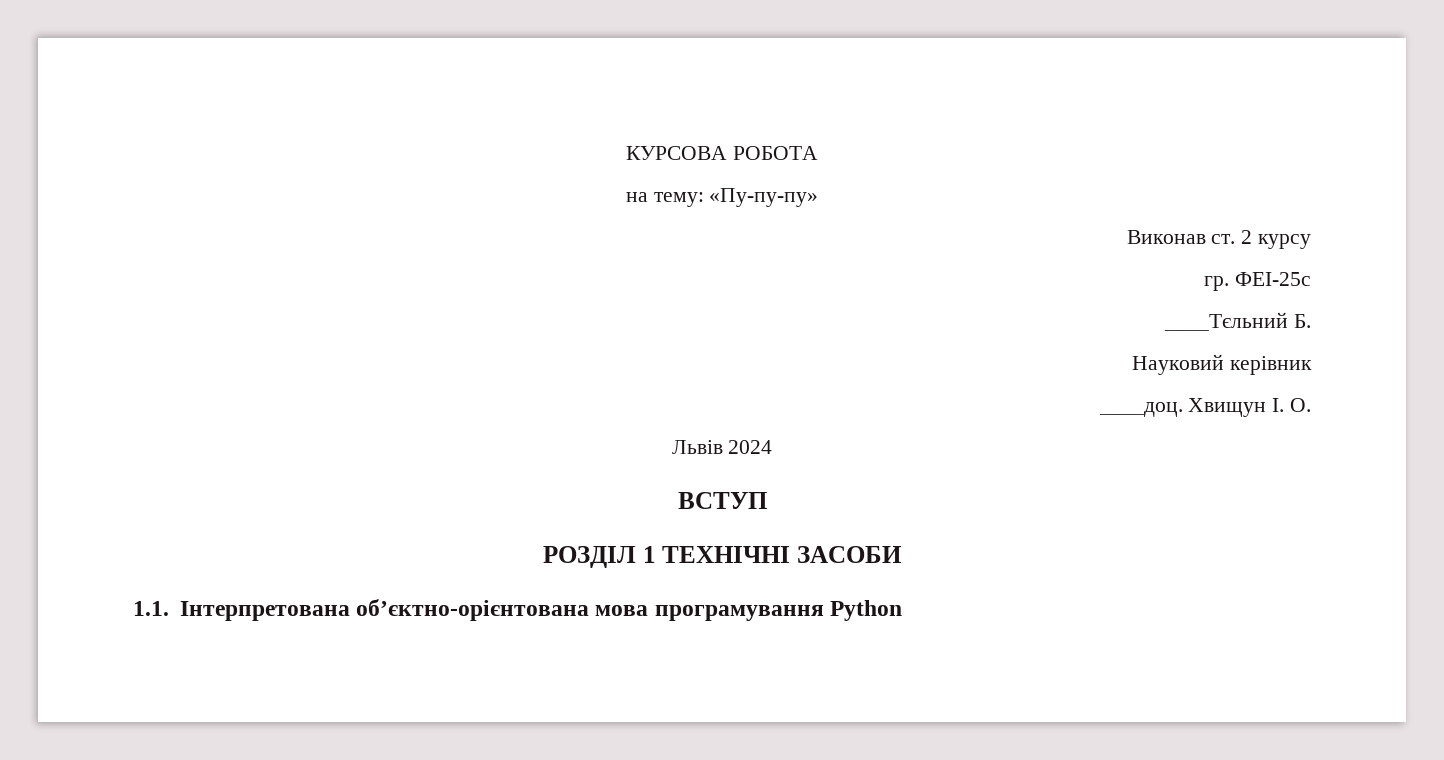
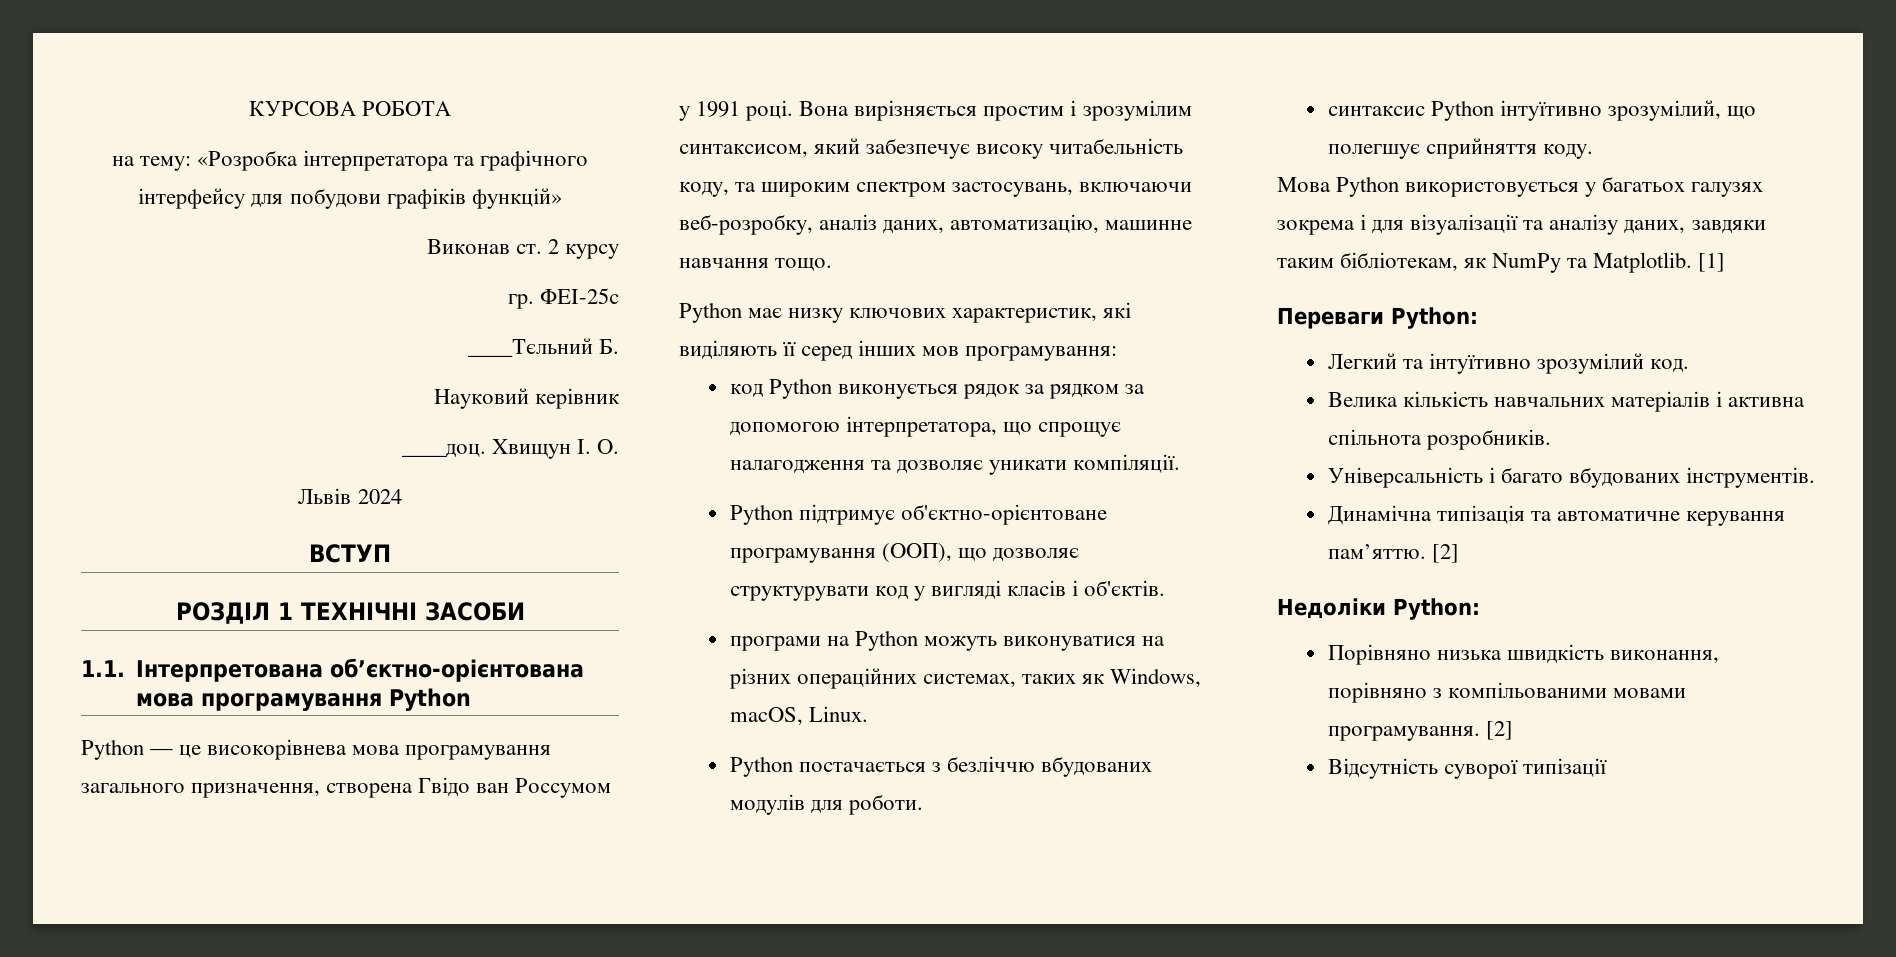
[709,188,819,207] «Пу-пу-пу» -> [196,150,589,171] [138,188,562,209] «Розробка інтерпретатора та графічного інтерфейсу для побудови графіків функцій»
(903, 610) none -> [81,739,552,760] [81,777,612,798] [679,100,1192,121] [679,138,1184,159] [679,182,1193,197] [679,214,1193,235] [679,258,833,272] [679,302,1132,323] [679,340,1118,361] [729,378,1145,399] [729,416,1121,437] [729,454,1180,475] [729,504,1107,525] [729,543,1079,563] [729,580,1165,601] [729,630,1165,651] [728,668,1201,689] [729,706,868,726] [729,756,1152,777] [729,794,923,815] [1327,100,1756,121] [1327,138,1593,159] [1277,176,1764,197] [1277,214,1766,235] [1277,252,1726,273] [1277,307,1478,329] [1327,353,1689,374] [1327,391,1805,412] [1327,429,1551,450] [1327,467,1815,488] [1327,505,1785,526] [1327,544,1459,563] [1277,598,1480,620] [1327,644,1719,665] [1327,682,1686,703] [1327,721,1513,741] [1327,758,1607,779] // Python — це високорівнева мова програмування загального призначення, створена Гвідо ван Россумом у 1991 році. Вона вирізняється простим і зрозумілим синтаксисом, який забезпечує високу читабельність коду, та широким спектром застосувань, включаючи веб-розробку, аналіз даних, автоматизацію, машинне навчання тощо. // Python має низку ключових характеристик, які виділяють її серед інших мов програмування: // код Python виконується рядок за рядком за допомогою інтерпретатора, що спрощує налагодження та дозволяє уникати компіляції. // Python підтримує об'єктно-орієнтоване програмування (ООП), що дозволяє структурувати код у вигляді класів і об'єктів. // програми на Python можуть виконуватися на різних операційних системах, таких як Windows, macOS, Linux. // Python постачається з безліччю вбудованих модулів для роботи. // синтаксис Python інтуїтивно зрозумілий, що полегшує сприйняття коду. // Мова Python використовується у багатьох галузях зокрема і для візуалізації та аналізу даних, завдяки таким бібліотекам, як NumPy та Matplotlib. [1] // Переваги Python: // Легкий та інтуїтивно зрозумілий код. // Велика кількість навчальних матеріалів і активна спільнота розробників. // Універсальність і багато вбудованих інструментів. // Динамічна типізація та автоматичне керування пам’яттю. [2] // Недоліки Python: // Порівняно низька швидкість виконання, порівняно з компільованими мовами програмування. [2] // Відсутність суворої типізації

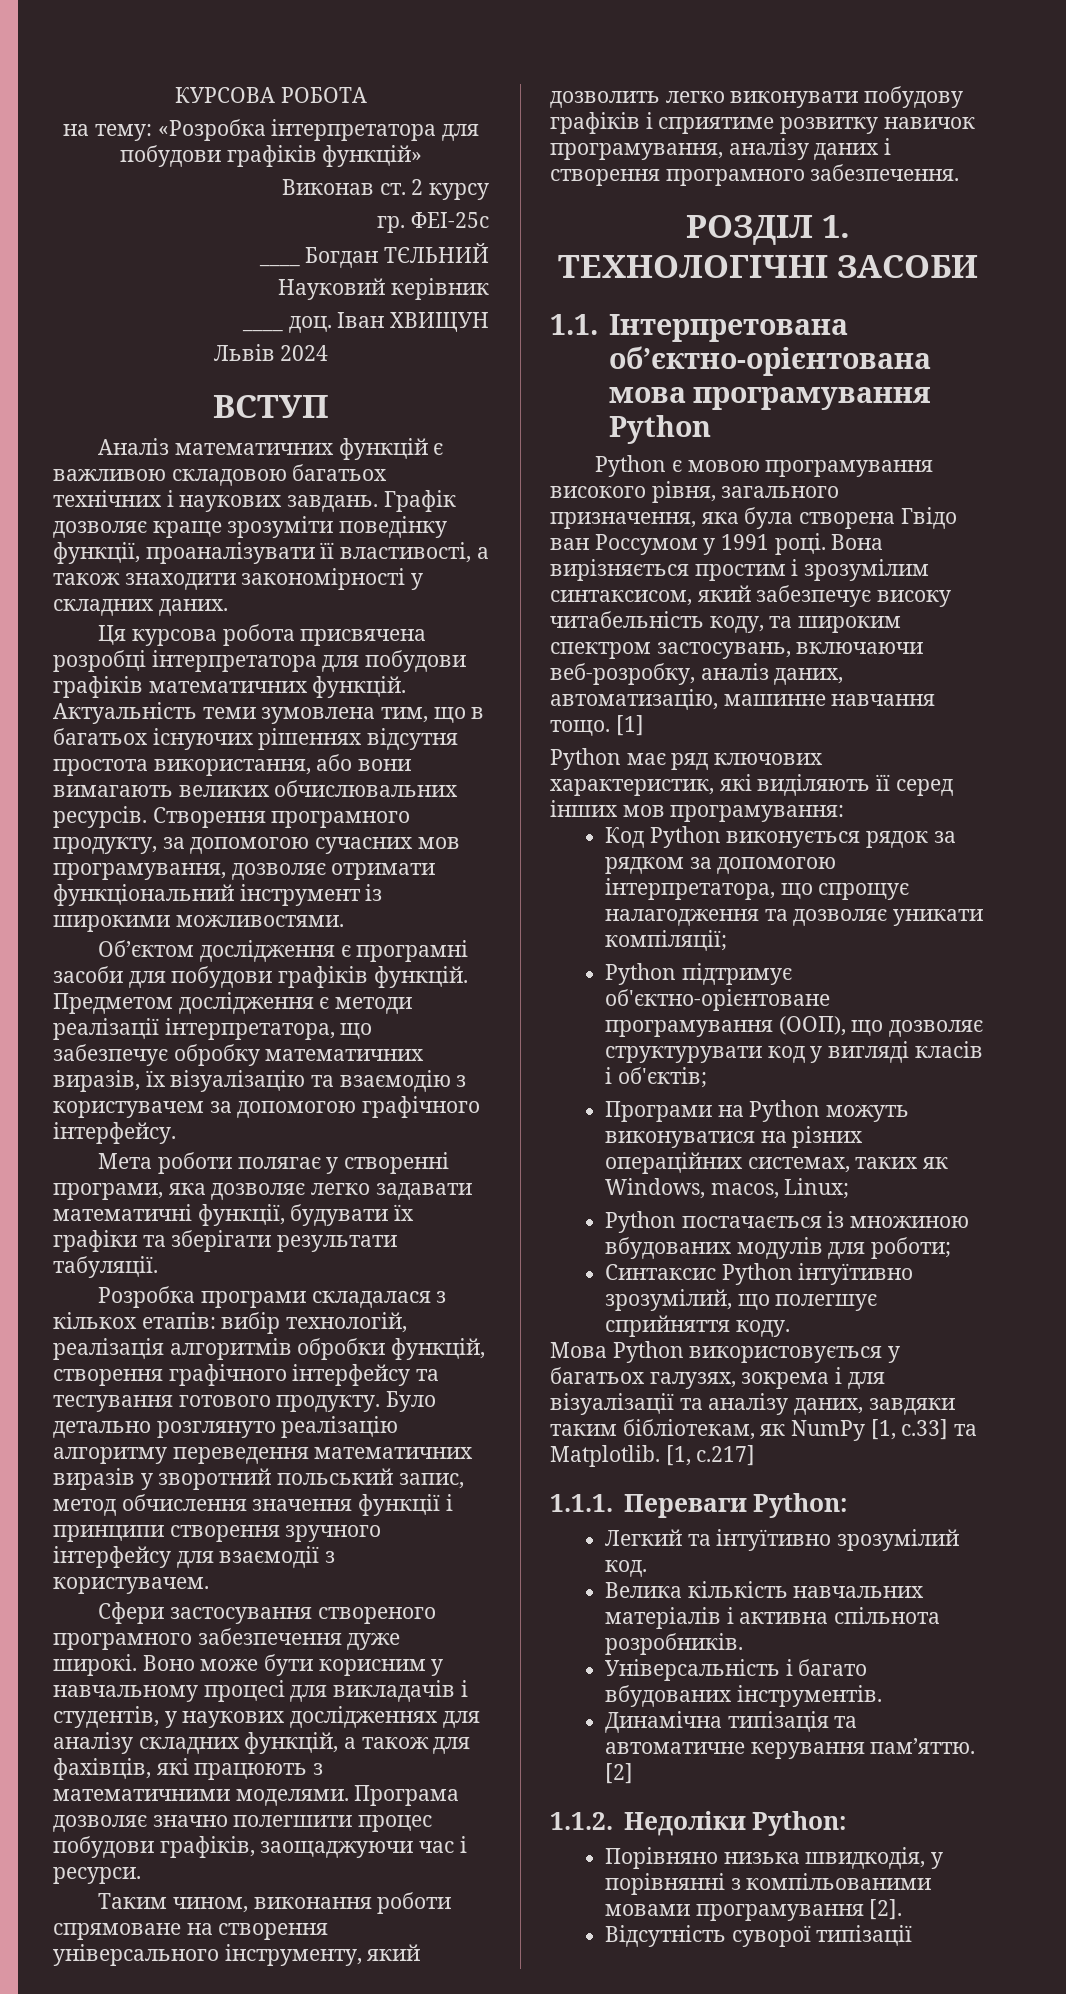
[454,150,589,171] [138,188,246,209] та графічного інтерфейсу -> (437, 130) none
[467,338,619,357] ____Тєльний Б. -> [258,243,489,268] ____ Богдан ТЄЛЬНИЙ
[401,439,619,459] ____доц. Хвищун І. О. -> [241,312,489,333] ____ доц. Іван ХВИЩУН
(391, 553) none -> [98,438,444,460] [53,464,388,486] [53,490,456,512] [53,516,448,538] [53,542,489,564] [53,568,424,590] [53,599,228,616] [98,624,427,646] [53,650,467,672] [53,676,407,698] [53,702,485,724] [53,728,459,750] [53,754,412,776] [53,780,459,797] [53,806,411,828] [53,837,460,854] [53,863,436,880] [53,884,383,906] [53,915,344,932] [98,940,469,962] [53,966,468,988] [53,992,413,1014] [53,1018,373,1040] [53,1044,425,1066] [53,1070,467,1092] [53,1096,481,1118] [53,1122,176,1144] [98,1152,450,1174] [53,1183,472,1200] [53,1204,415,1226] [53,1230,398,1252] [53,1256,158,1278] [98,1286,447,1308] [53,1312,408,1334] [53,1338,486,1360] [53,1364,440,1386] [53,1391,437,1412] [53,1416,399,1438] [53,1447,474,1464] [53,1468,464,1490] [53,1494,453,1516] [53,1525,382,1542] [53,1546,336,1568] [53,1577,209,1594] [98,1602,436,1624] [53,1628,401,1650] [53,1654,444,1676] [53,1680,468,1702] [53,1706,480,1728] [53,1732,471,1754] [53,1758,324,1780] [53,1785,460,1806] [53,1815,433,1832] [53,1836,467,1858] [53,1867,141,1884] [98,1892,452,1914] [53,1923,329,1940] [53,1944,421,1966] [550,86,964,108] [550,112,975,134] [550,138,892,160] [550,164,960,186] // Аналіз математичних функцій є важливою складовою багатьох технічних і наукових завдань. Графік дозволяє краще зрозуміти поведінку функції, проаналізувати її властивості, а також знаходити закономірності у складних даних. // Ця курсова робота присвячена розробці інтерпретатора для побудови графіків математичних функцій. Актуальність теми зумовлена тим, що в багатьох існуючих рішеннях відсутня простота використання, або вони вимагають великих обчислювальних ресурсів. Створення програмного продукту, за допомогою сучасних мов програмування, дозволяє отримати функціональний інструмент із широкими можливостями. // Об’єктом дослідження є програмні засоби для побудови графіків функцій. Предметом дослідження є методи реалізації інтерпретатора, що забезпечує обробку математичних виразів, їх візуалізацію та взаємодію з користувачем за допомогою графічного інтерфейсу. // Мета роботи полягає у створенні програми, яка дозволяє легко задавати математичні функції, будувати їх графіки та зберігати результати табуляції. // Розробка програми складалася з кількох етапів: вибір технологій, реалізація алгоритмів обробки функцій, створення графічного інтерфейсу та тестування готового продукту. Було детально розглянуто реалізацію алгоритму переведення математичних виразів у зворотний польський запис, метод обчислення значення функції і принципи створення зручного інтерфейсу для взаємодії з користувачем. // Сфери застосування створеного програмного забезпечення дуже широкі. Воно може бути корисним у навчальному процесі для викладачів і студентів, у наукових дослідженнях для аналізу складних функцій, а також для фахівців, які працюють з математичними моделями. Програма дозволяє значно полегшити процес побудови графіків, заощаджуючи час і ресурси. // Таким чином, виконання роботи спрямоване на створення універсального інструменту, який дозволить легко виконувати побудову графіків і сприятиме розвитку навичок програмування, аналізу даних і створення програмного забезпечення.
[277,602,417,620] 1 ТЕХНІЧНІ -> [822,215,850,238] [558,255,828,278] 1. ТЕХНОЛОГІЧНІ
[150,739,552,760] [81,783,321,798] — це високорівнева мова програмування загального призначення, -> [672,460,934,477] [550,481,840,503] [550,507,794,529] є мовою програмування високого рівня, загального призначення, яка була
(833, 265) none -> [615,715,644,736] [1]
[788,308,844,323] низку -> [671,753,709,770] ряд
[729,384,763,398] код -> [604,827,644,848] Код
[1072,454,1180,474] компіляції. -> [604,930,727,951] компіляції;
[1083,580,1165,596] [729,636,821,651] об'єктів. // програми -> [617,1067,707,1088] [604,1101,712,1122] об'єктів; // Програми
[729,706,868,726] macOS, Linux. -> [710,1178,850,1199] macos, Linux;
[931,756,1035,772] з безліччю -> [827,1211,969,1228] із множиною
[847,794,923,815] [1327,106,1425,116] роботи. // синтаксис -> [870,1237,951,1259] [604,1264,716,1280] роботи; // Синтаксис
[1691,182,1764,197] галузях -> [649,1372,736,1389] галузях,
[1567,252,1726,273] та Matplotlib. [1] // -> [870,1419,978,1440] [550,1445,756,1467] [550,1494,613,1512] [1, c.33] та Matplotlib. [1, c.217] // 1.1.1.
(1459, 553) none -> [550,1812,613,1830] 1.1.2.
[1506,644,1719,664] [1327,682,1427,703] швидкість виконання, порівняно -> [805,1847,943,1869] [604,1873,725,1895] швидкодія, у порівнянні
[1327,721,1513,741] програмування. [2] -> [695,1899,903,1921] програмування [2].

